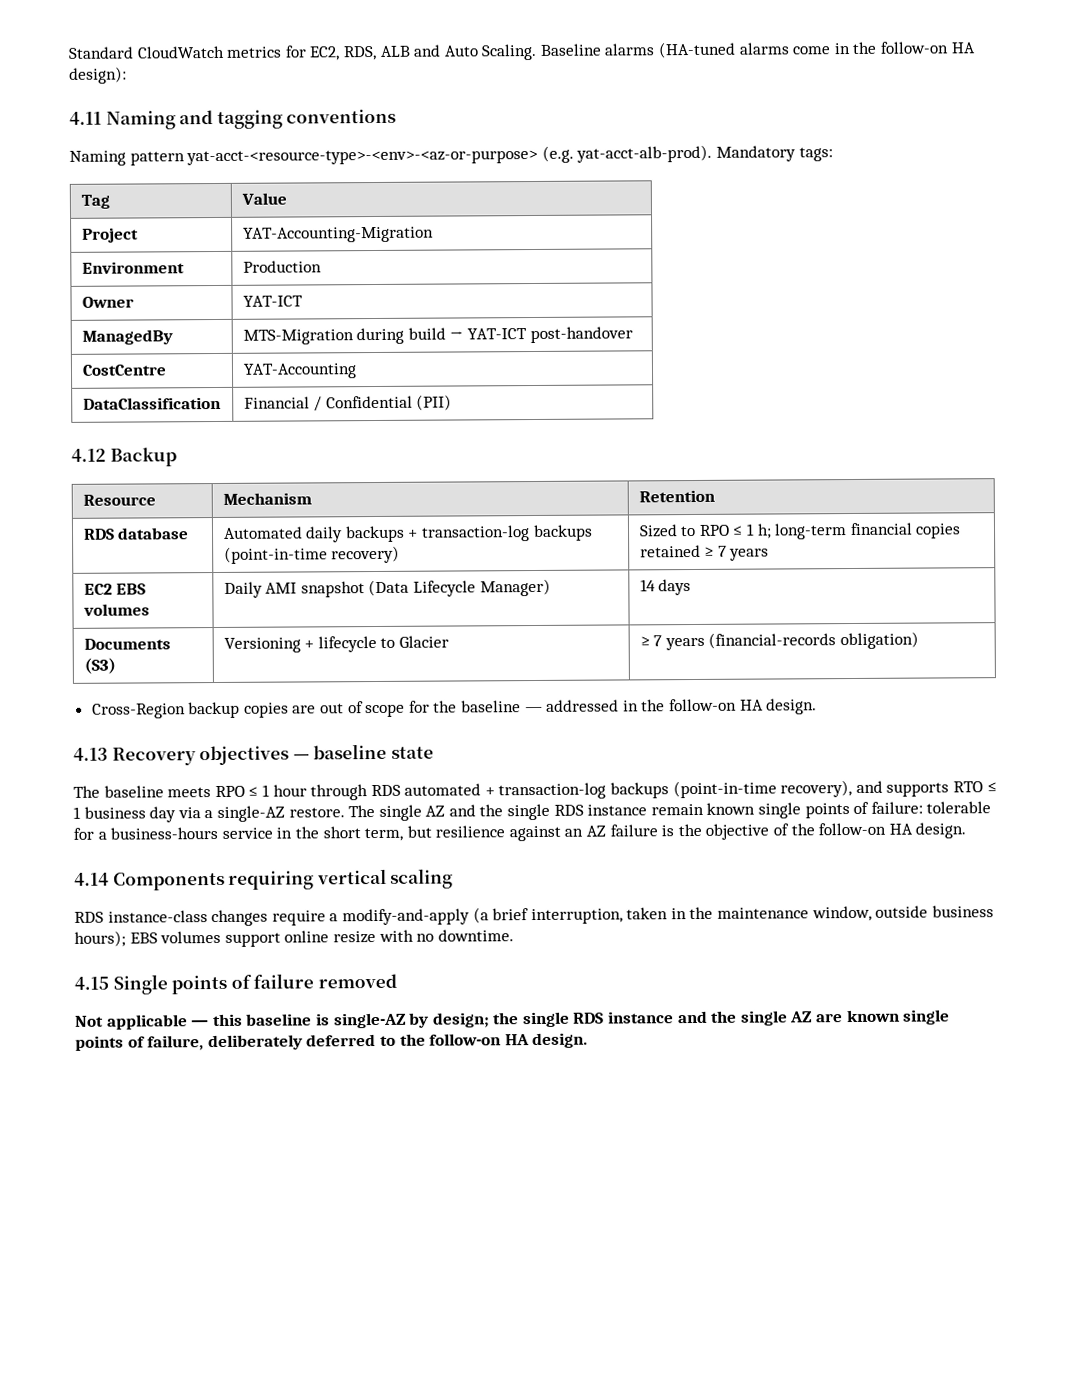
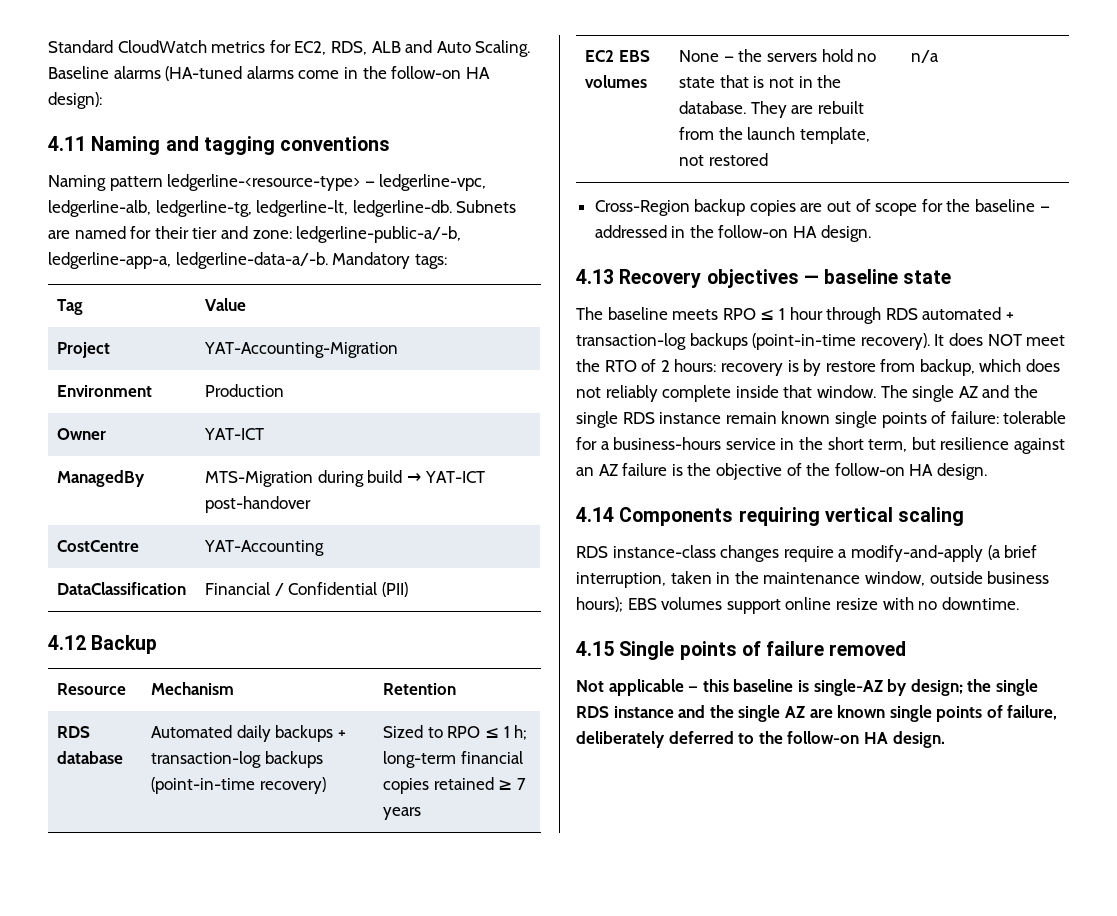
[186,144,713,166] yat-acct-<resource-type>-<env>-<az-or-purpose> (e.g. yat-acct-alb-prod). -> [167,174,487,191] [48,200,517,217] [48,226,462,243] [48,252,328,269] ledgerline-<resource-type> — ledgerline-vpc, ledgerline-alb, ledgerline-tg, ledgerline-lt, ledgerline-db. Subnets are named for their tier and zone: ledgerline-public-a/-b, ledgerline-app-a, ledgerline-data-a/-b.
[223,578,551,598] [639,579,692,596] [83,638,171,650] [83,657,116,674] [223,635,450,653] [639,631,920,651] Daily AMI snapshot (Data Lifecycle Manager) | 14 days // Documents (S3) | Versioning + lifecycle to Glacier | ≥ 7 years (financial-records obligation) -> [679,49,877,62] [679,75,842,88] [679,101,864,118] [679,127,870,144] [679,153,768,166] [911,50,940,63] None — the servers hold no state that is not in the database. They are rebuilt from the launch template, not restored | n/a
[780,780,997,798] [73,805,345,823] recovery), and supports RTO ≤ 1 business day via a single-AZ restore. -> [860,333,1066,350] [576,359,1061,376] [576,385,876,402] recovery). It does NOT meet the RTO of 2 hours: recovery is by restore from backup, which does not reliably complete inside that window.

